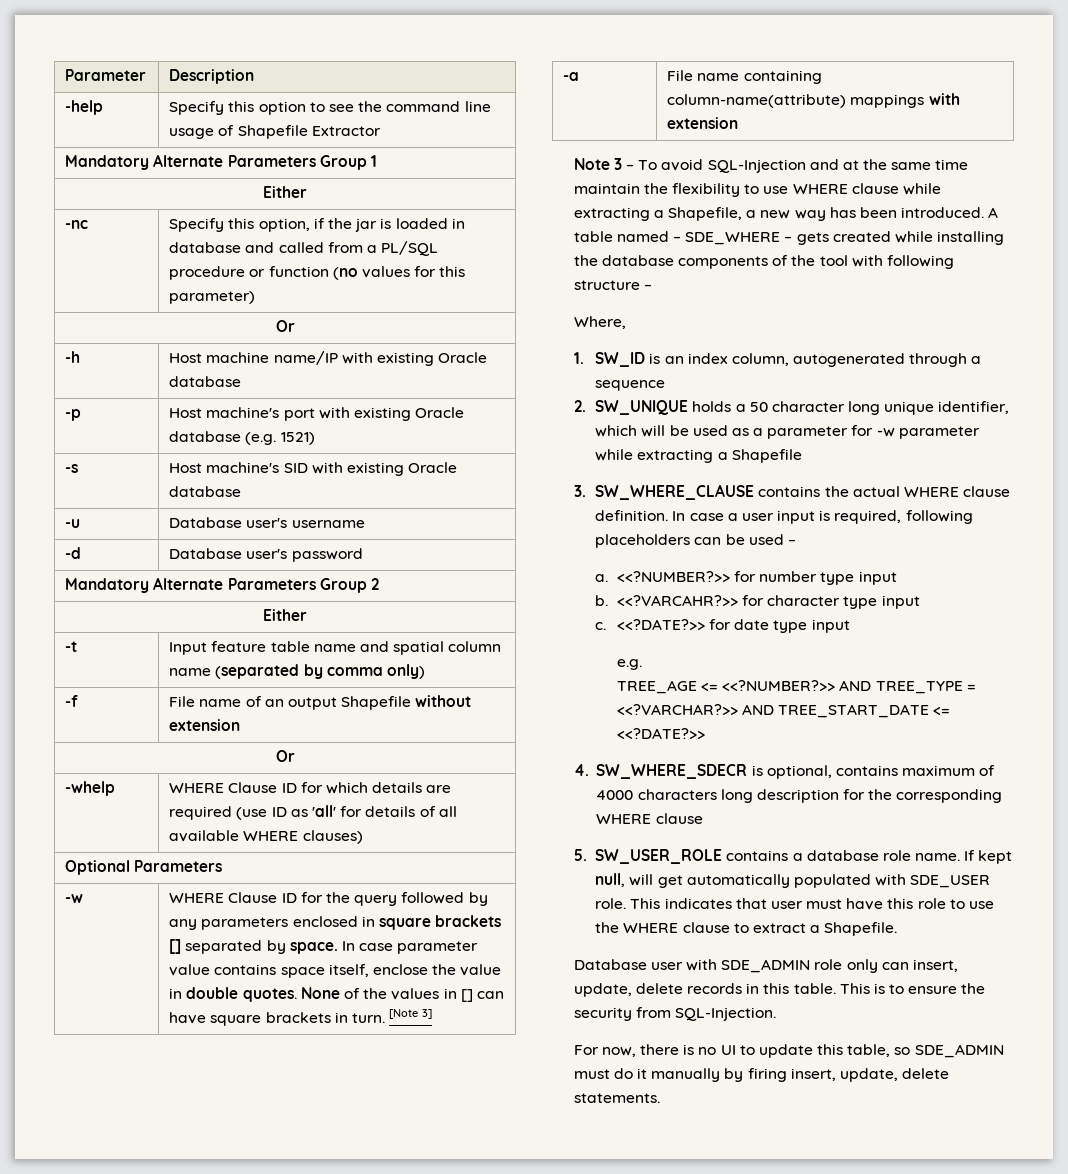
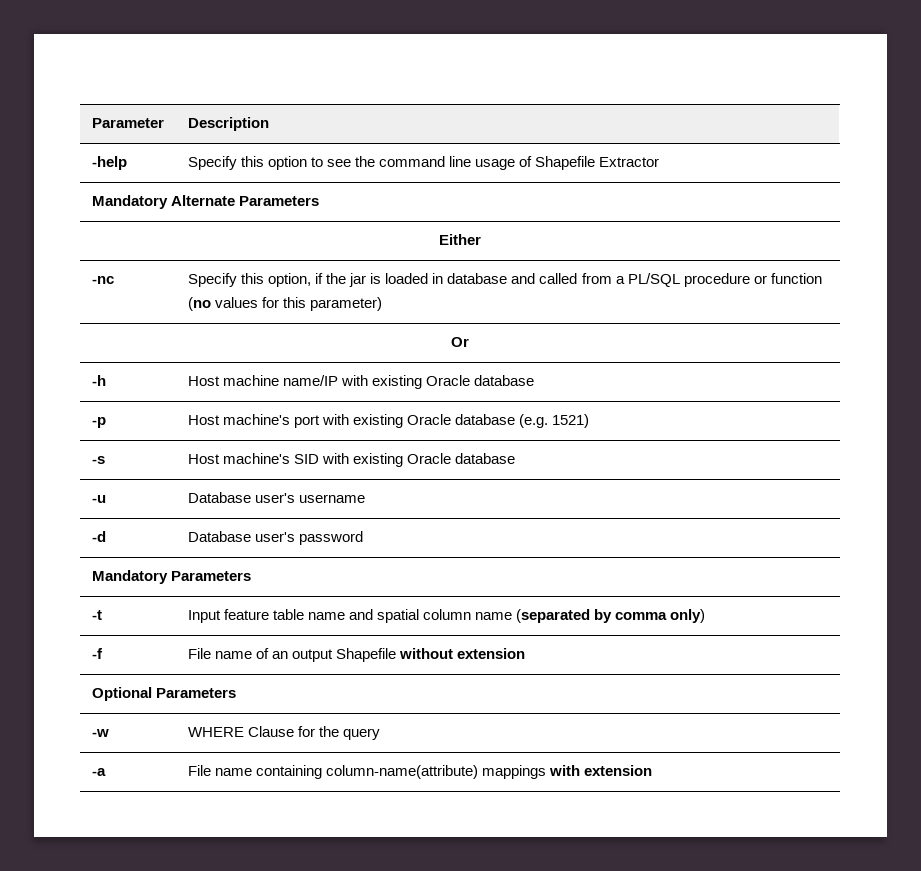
[319,155,378,170] Group 1 -> (319, 201) none
[153,577,380,593] [263,609,307,621] Alternate Parameters Group 2 // Either -> [170,571,251,581] Parameters
[275,750,295,762] [65,781,116,796] [169,782,452,794] [169,805,457,820] [169,830,363,844] // Or // -whelp | WHERE Clause ID for which details are required (use ID as 'all' for details of all available WHERE clauses) -> (526, 653) none
[281,893,297,903] ID -> (294, 731) none
[401,892,488,906] [169,915,502,930] [169,939,479,954] [169,964,502,978] [169,987,504,1002] [169,1009,433,1026] followed by any parameters enclosed in square brackets [] separated by space. In case parameter value contains space itself, enclose the value in double quotes. None of the values in [] can have square brackets in turn. [Note 3] -> (381, 734) none
[573,158,969,173] [573,183,941,197] [573,207,999,221] [573,231,1005,245] [573,255,954,269] [573,280,652,290] [573,316,626,329] [573,352,982,367] [595,380,666,391] [573,400,1010,415] [595,425,980,439] [595,449,802,463] [573,484,1011,500] [595,510,973,524] [595,534,796,548] [595,571,897,585] [595,595,920,609] [595,619,850,633] [616,659,642,670] [616,680,976,694] [616,704,951,718] [616,728,705,739] [573,764,996,779] [596,789,1003,803] [596,813,703,824] [573,849,1013,864] [595,873,991,888] [595,898,995,910] [595,922,898,936] [573,959,958,973] [573,983,986,997] [573,1007,776,1021] [573,1044,1004,1058] [573,1068,950,1082] [573,1093,660,1103] // Note 3 – To avoid SQL-Injection and at the same time maintain the flexibility to use WHERE clause while extracting a Shapefile, a new way has been introduced. A table named – SDE_WHERE – gets created while installing the database components of the tool with following structure – // Where, // 1. SW_ID is an index column, autogenerated through a sequence // 2. SW_UNIQUE holds a 50 character long unique identifier, which will be used as a parameter for -w parameter while extracting a Shapefile // 3. SW_WHERE_CLAUSE contains the actual WHERE clause definition. In case a user input is required, following placeholders can be used – // a. <<?NUMBER?>> for number type input // b. <<?VARCAHR?>> for character type input // c. <<?DATE?>> for date type input // e.g. // TREE_AGE <= <<?NUMBER?>> AND TREE_TYPE = <<?VARCHAR?>> AND TREE_START_DATE <= <<?DATE?>> // 4. SW_WHERE_SDECR is optional, contains maximum of 4000 characters long description for the corresponding WHERE clause // 5. SW_USER_ROLE contains a database role name. If kept null, will get automatically populated with SDE_USER role. This indicates that user must have this role to use the WHERE clause to extract a Shapefile. // Database user with SDE_ADMIN role only can insert, update, delete records in this table. This is to ensure the security from SQL-Injection. // For now, there is no UI to update this table, so SDE_ADMIN must do it manually by firing insert, update, delete statements. -> (653, 770) none

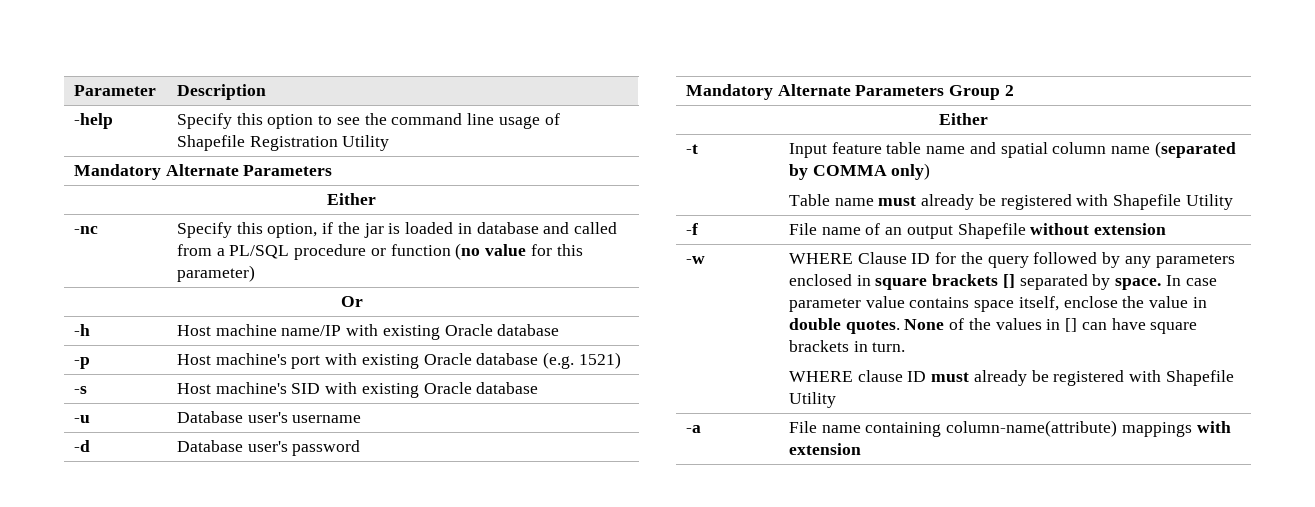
[599,157,660,167] Extractor -> [249,135,390,151] Registration Utility
[214,297,258,308] values -> [485,244,527,256] value
[170,571,251,581] Parameters -> [777,84,1014,100] [939,113,988,125] Alternate Parameters Group 2 // Either
[615,612,668,620] comma -> [812,165,887,176] COMMA
(706, 616) none -> [789,194,1233,210] // Table name must already be registered with Shapefile Utility
[91,687,236,701] // Optional Parameters -> (1167, 229) none
(294, 731) none -> [911,253,931,264] ID
(381, 734) none -> [1033,252,1235,268] [789,274,1217,290] [789,296,1207,312] [789,318,1198,334] [789,340,906,352] [789,370,1234,386] [789,392,837,408] followed by any parameters enclosed in square brackets [] separated by space. In case parameter value contains space itself, enclose the value in double quotes. None of the values in [] can have square brackets in turn. // WHERE clause ID must already be registered with Shapefile Utility

